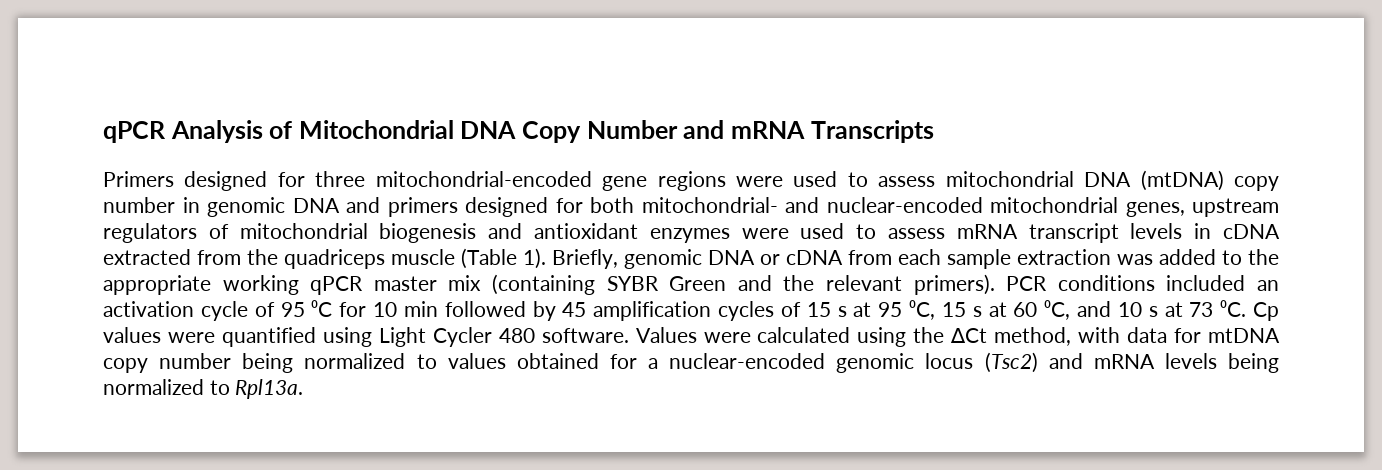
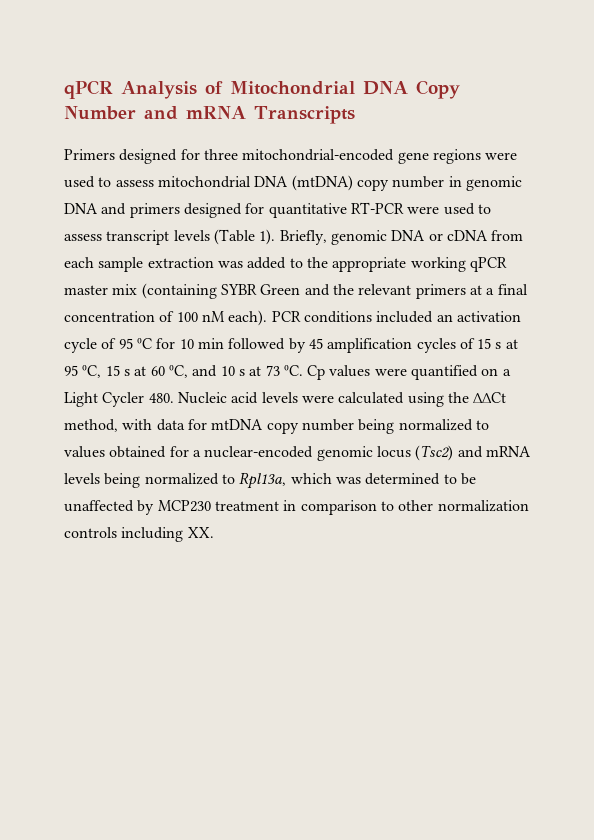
[590,197,1279,217] [103,223,1018,243] both mitochondrial- and nuclear-encoded mitochondrial genes, upstream regulators of mitochondrial biogenesis and antioxidant enzymes were used to assess mRNA -> [268,202,491,218] [64,234,102,241] quantitative RT-PCR were used to assess
[1194,223,1280,239] [103,249,455,269] in cDNA extracted from the quadriceps muscle -> (210, 235) none
[913,274,995,295] primers). -> [415,284,528,299] [64,310,268,326] primers at a final concentration of 100 nM each).
[322,327,697,347] using Light Cycler 480 software. Values -> [481,368,511,376] [64,392,298,407] on a Light Cycler 480. Nucleic acid levels
[950,328,988,343] ∆Ct -> [473,392,507,403] ∆∆Ct
[235,379,304,399] Rpl13a. -> [239,472,476,489] [64,500,529,515] [64,527,214,542] Rpl13a, which was determined to be unaffected by MCP230 treatment in comparison to other normalization controls including XX.

